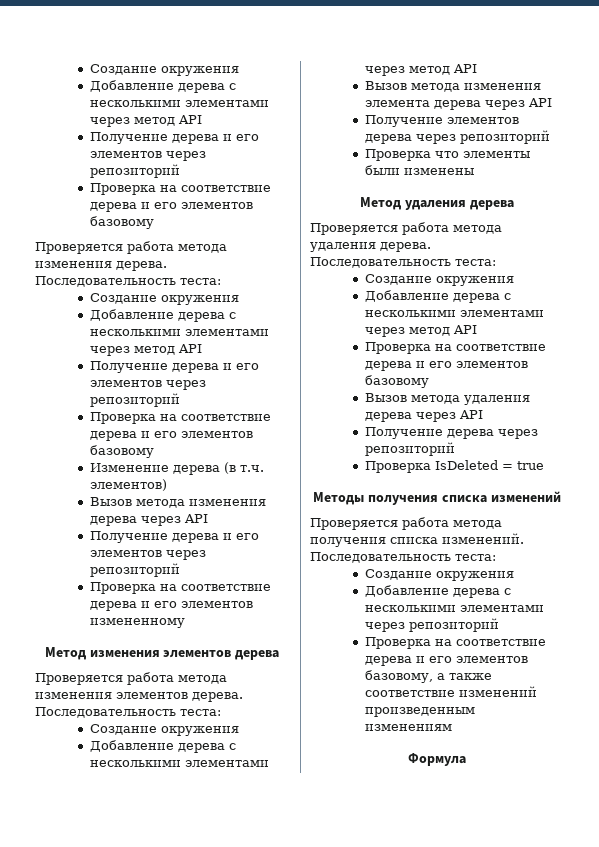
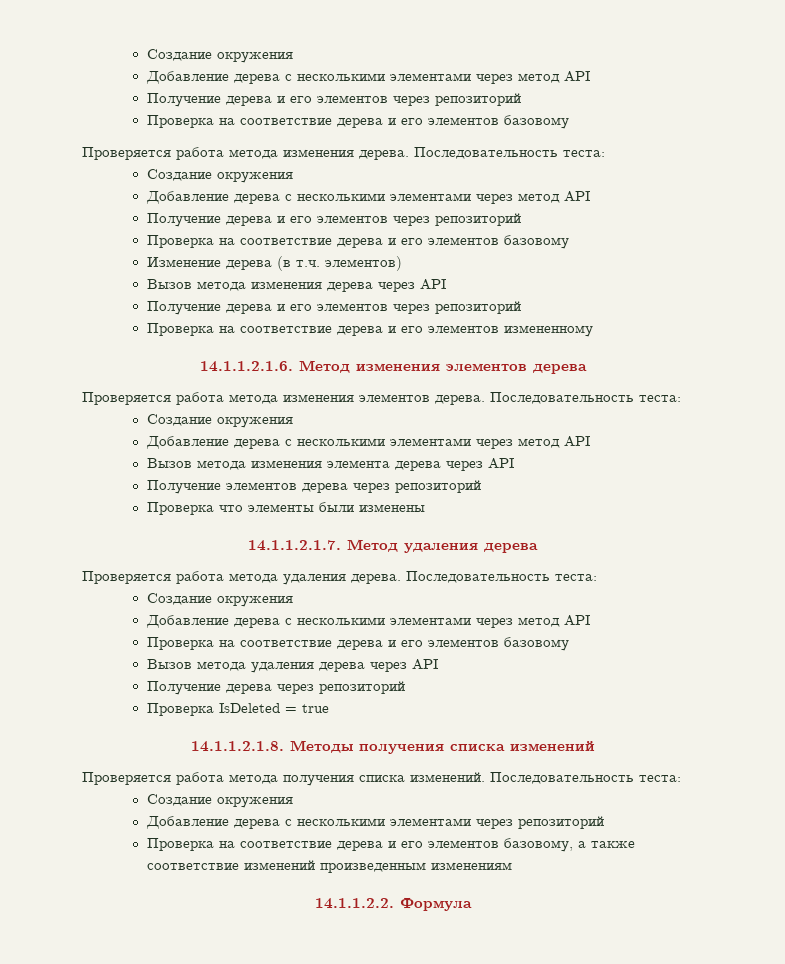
(185, 623) none -> [199,361,293,372] 14.1.1.2.1.6.
(474, 171) none -> [248,540,341,551] 14.1.1.2.1.7.
(544, 465) none -> [190,741,284,752] 14.1.1.2.1.8.
(452, 727) none -> [314,898,394,909] 14.1.1.2.2.

